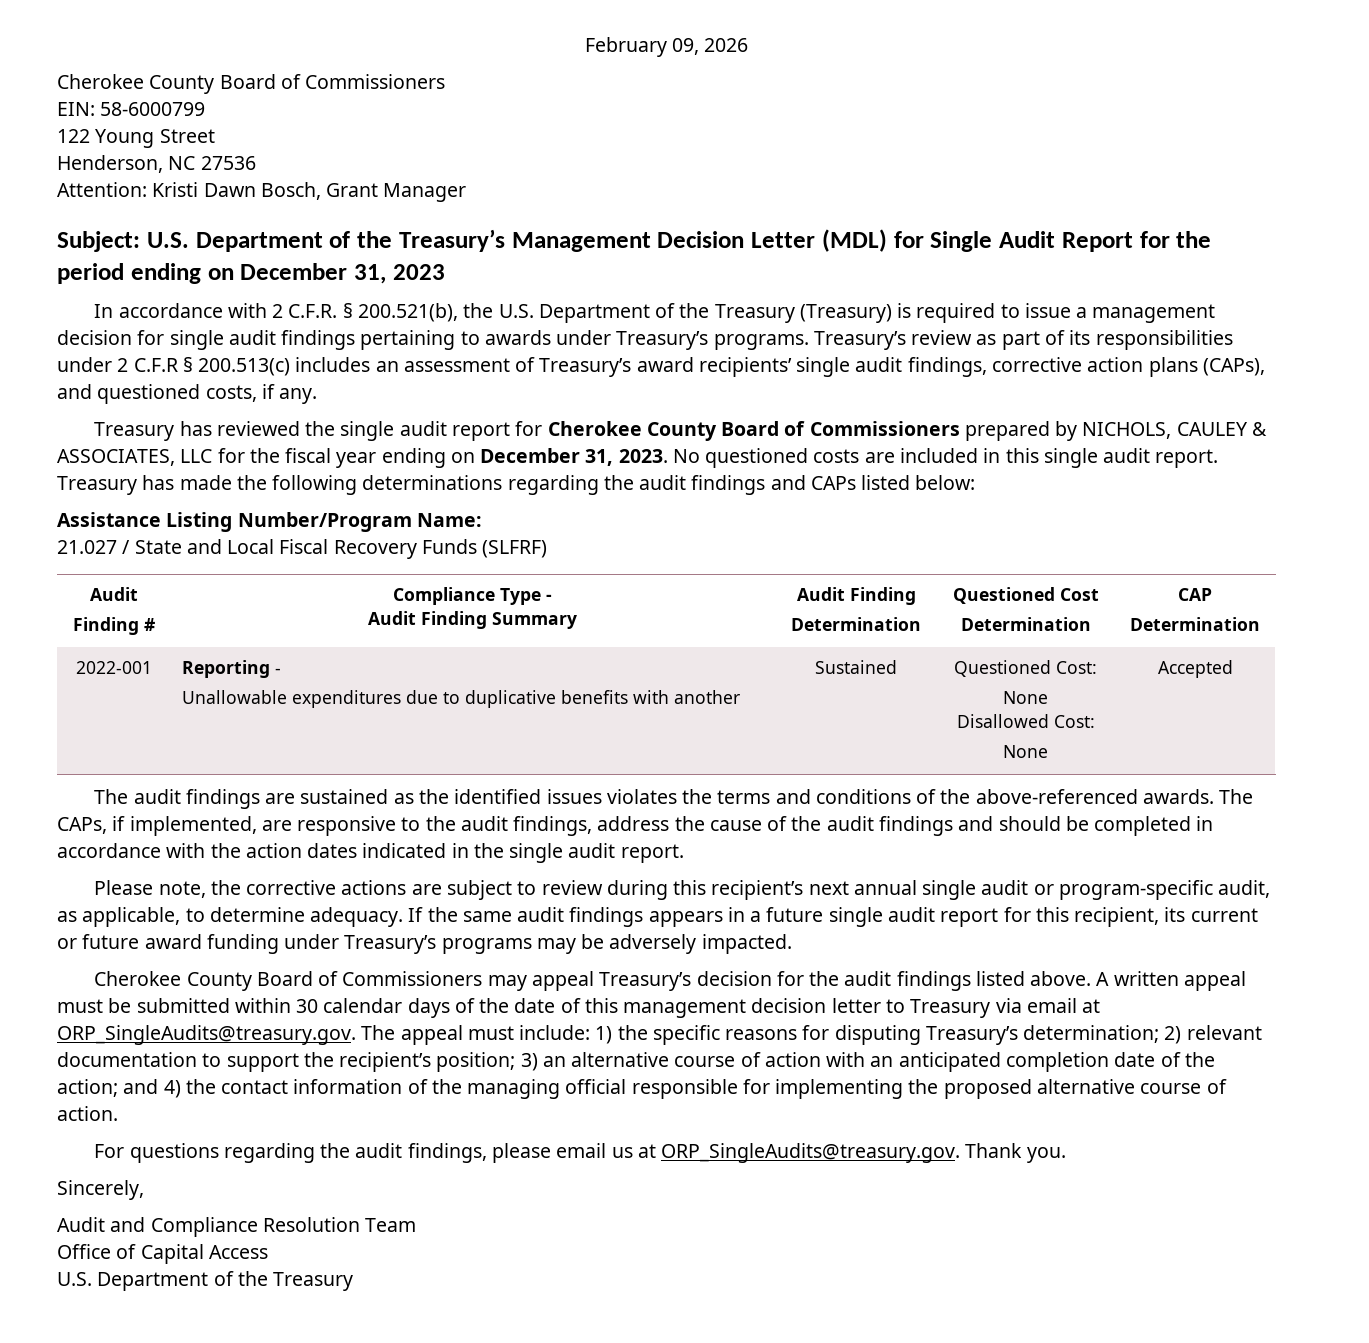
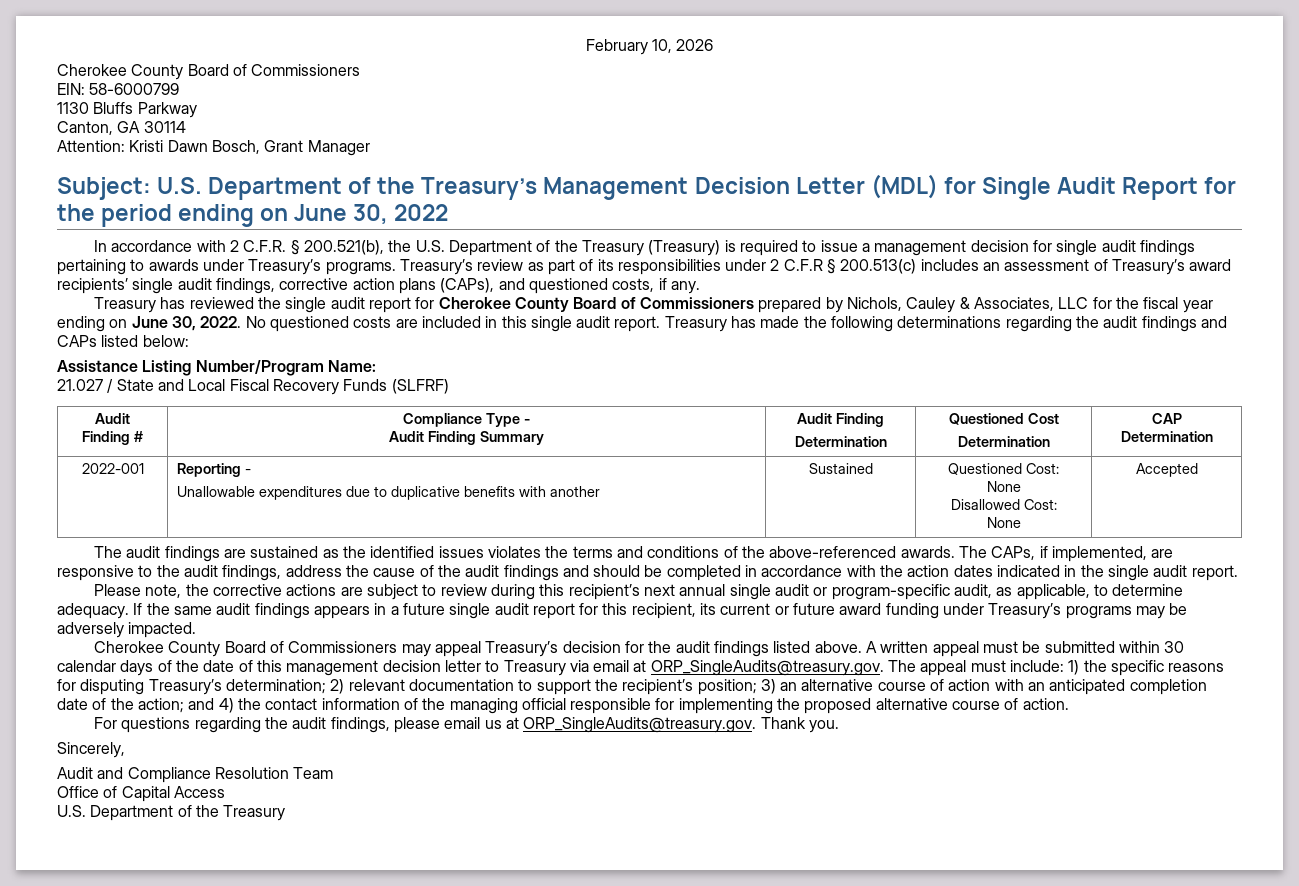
[672,38,699,55] 09, -> [652,39,672,53] 10,
[57,129,215,148] [57,155,256,173] 122 Young Street // Henderson, NC 27536 -> [57,102,197,118] [57,121,186,135] 1130 Bluffs Parkway // Canton, GA 30114
[240,263,445,284] December 31, 2023 -> [294,204,449,225] June 30, 2022
[1082,422,1267,439] [57,449,175,466] NICHOLS, CAULEY & ASSOCIATES, -> [846,297,1054,313] Nichols, Cauley & Associates,
[480,448,668,466] December 31, 2023. -> [131,316,242,331] June 30, 2022.

